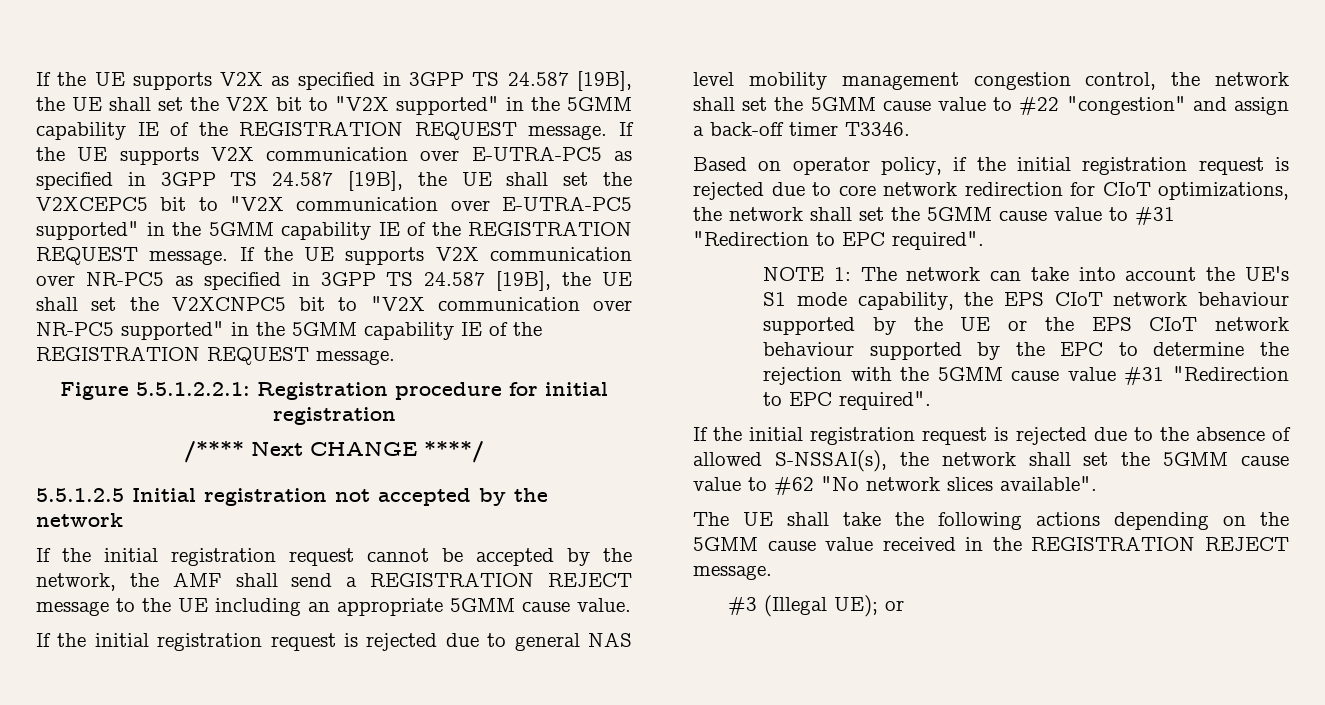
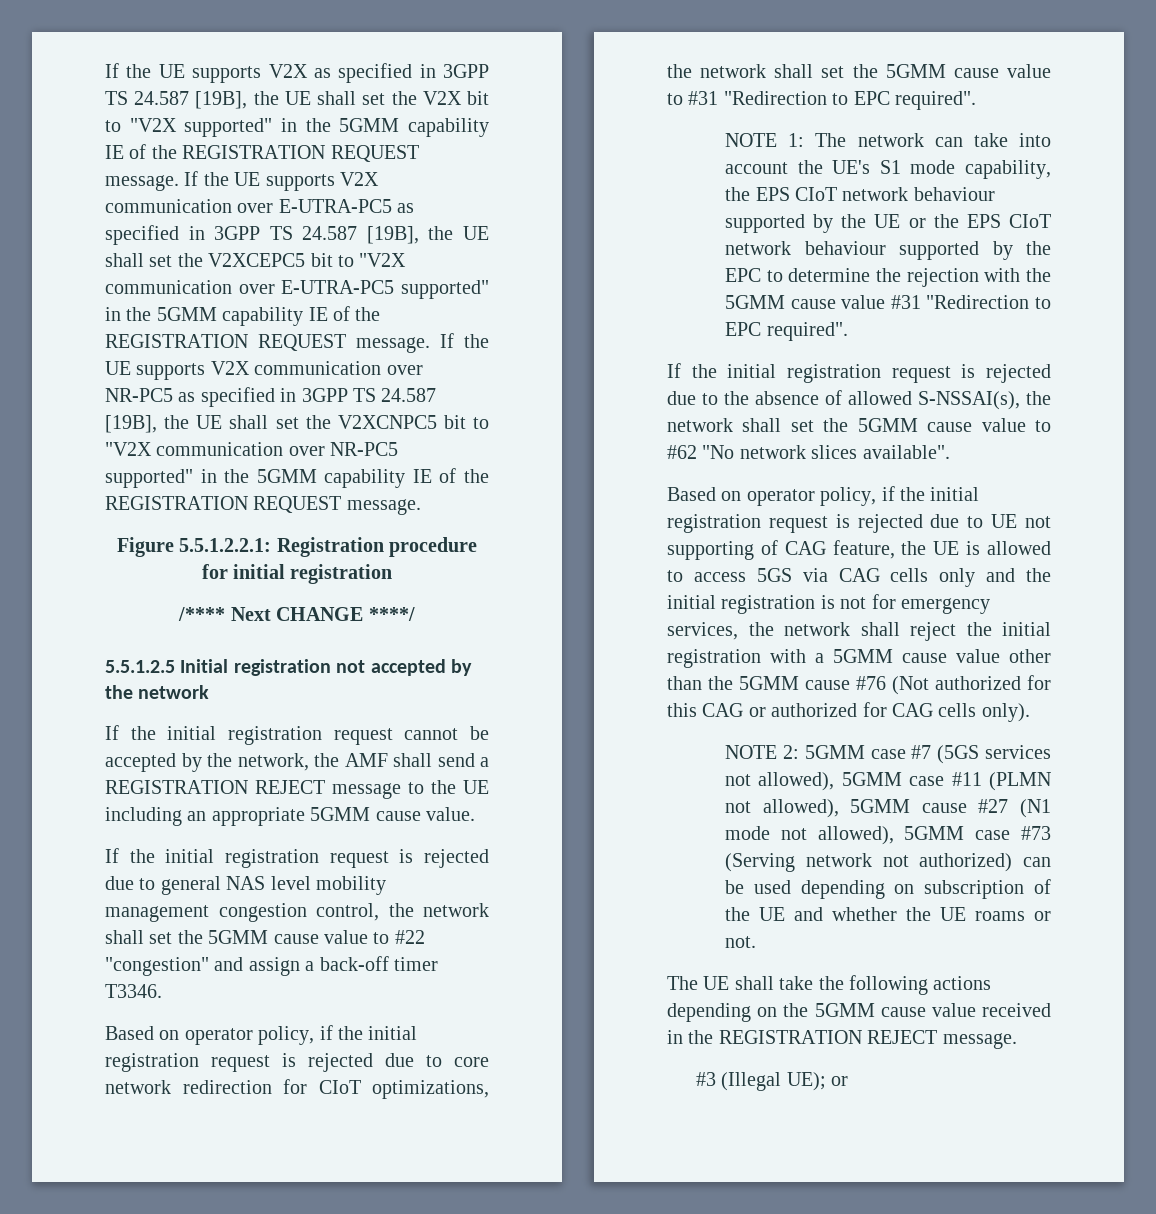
(1097, 483) none -> [667,486,980,506] [667,514,1051,533] [667,540,1051,560] [667,568,1051,587] [667,594,990,614] [667,622,1051,641] [667,649,1051,668] [667,675,1051,695] [667,702,1030,722] [725,745,1051,764] [725,772,1051,791] [725,799,1051,818] [725,826,1051,845] [725,853,1051,872] [725,879,1051,899] [725,907,1051,921] [725,936,757,948] // Based on operator policy, if the initial registration request is rejected due to UE not supporting of CAG feature, the UE is allowed to access 5GS via CAG cells only and the initial registration is not for emergency services, the network shall reject the initial registration with a 5GMM cause value other than the 5GMM cause #76 (Not authorized for this CAG or authorized for CAG cells only). // NOTE 2: 5GMM case #7 (5GS services not allowed), 5GMM case #11 (PLMN not allowed), 5GMM cause #27 (N1 mode not allowed), 5GMM case #73 (Serving network not authorized) can be used depending on subscription of the UE and whether the UE roams or not.

